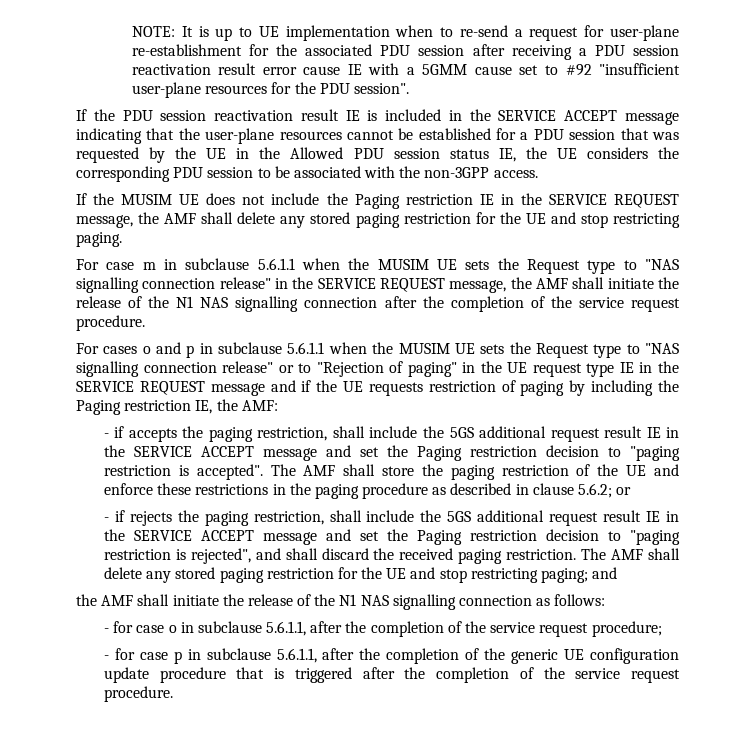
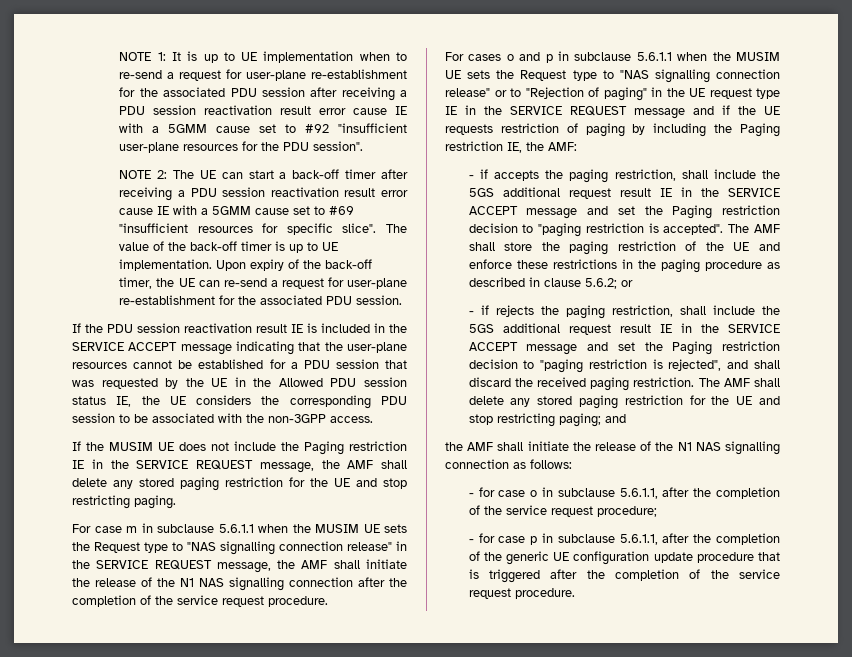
[131,26,175,37] NOTE: -> [119,52,166,61] NOTE 1:
(409, 88) none -> [119,169,408,179] [119,187,408,201] [119,205,355,215] [119,223,407,235] [119,241,339,253] [119,259,373,271] [119,277,407,289] [119,295,403,305] // NOTE 2: The UE can start a back-off timer after receiving a PDU session reactivation result error cause IE with a 5GMM cause set to #69 "insufficient resources for specific slice". The value of the back-off timer is up to UE implementation. Upon expiry of the back-off timer, the UE can re-send a request for user-plane re-establishment for the associated PDU session.

